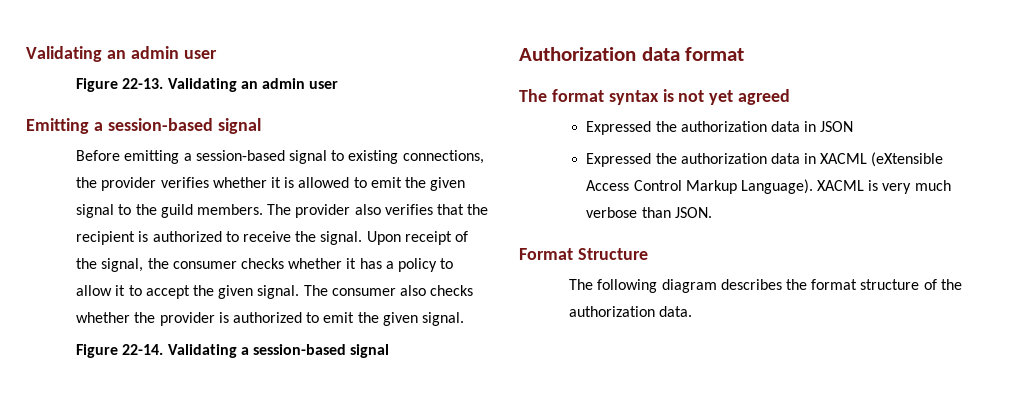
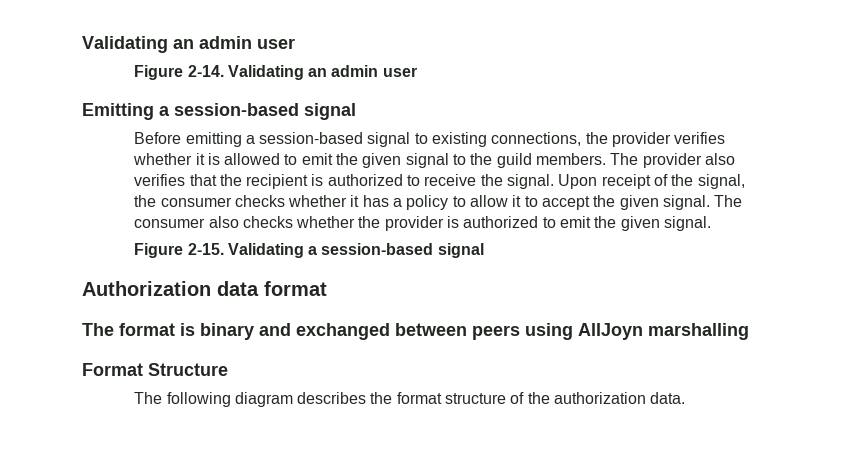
[122,78,164,89] 22-13. -> [187,65,224,77] 2-14.
[122,344,164,355] 22-14. -> [187,243,224,255] 2-15.
[608,89,791,105] [586,121,854,135] [586,152,944,167] [586,179,951,194] [586,207,712,218] syntax is not yet agreed // Expressed the authorization data in JSON // Expressed the authorization data in XACML (eXtensible Access Control Markup Language). XACML is very much verbose than JSON. -> [180,323,749,340] is binary and exchanged between peers using AllJoyn marshalling

